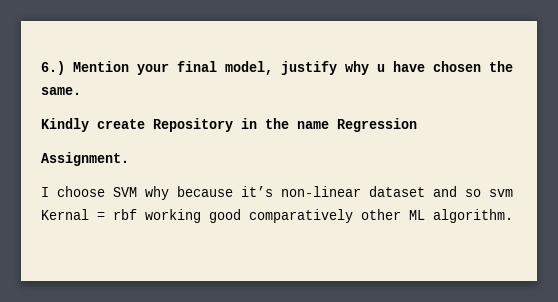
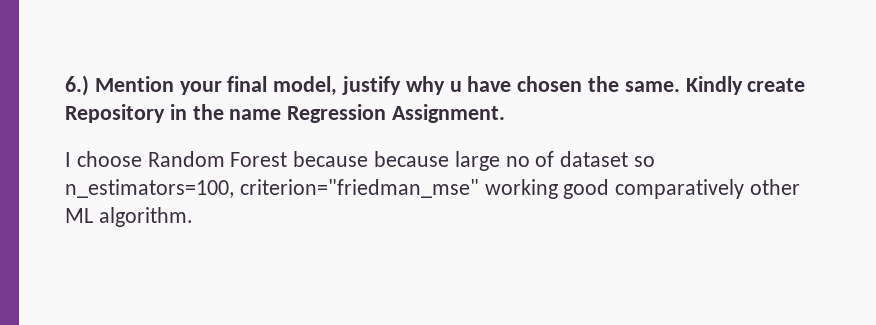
(81, 91) // -> (680, 86) none
(417, 125) // -> (387, 113) none
[113,186,513,200] [41,209,137,220] SVM why because it’s non-linear dataset and so svm Kernal = rbf -> [147,151,656,171] [65,179,479,198] Random Forest because because large no of dataset so n_estimators=100, criterion="friedman_mse"

